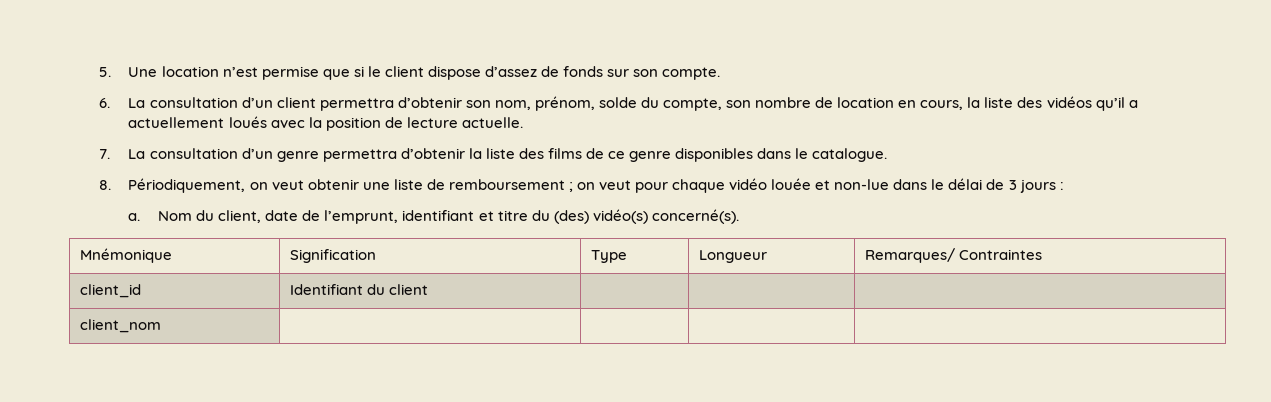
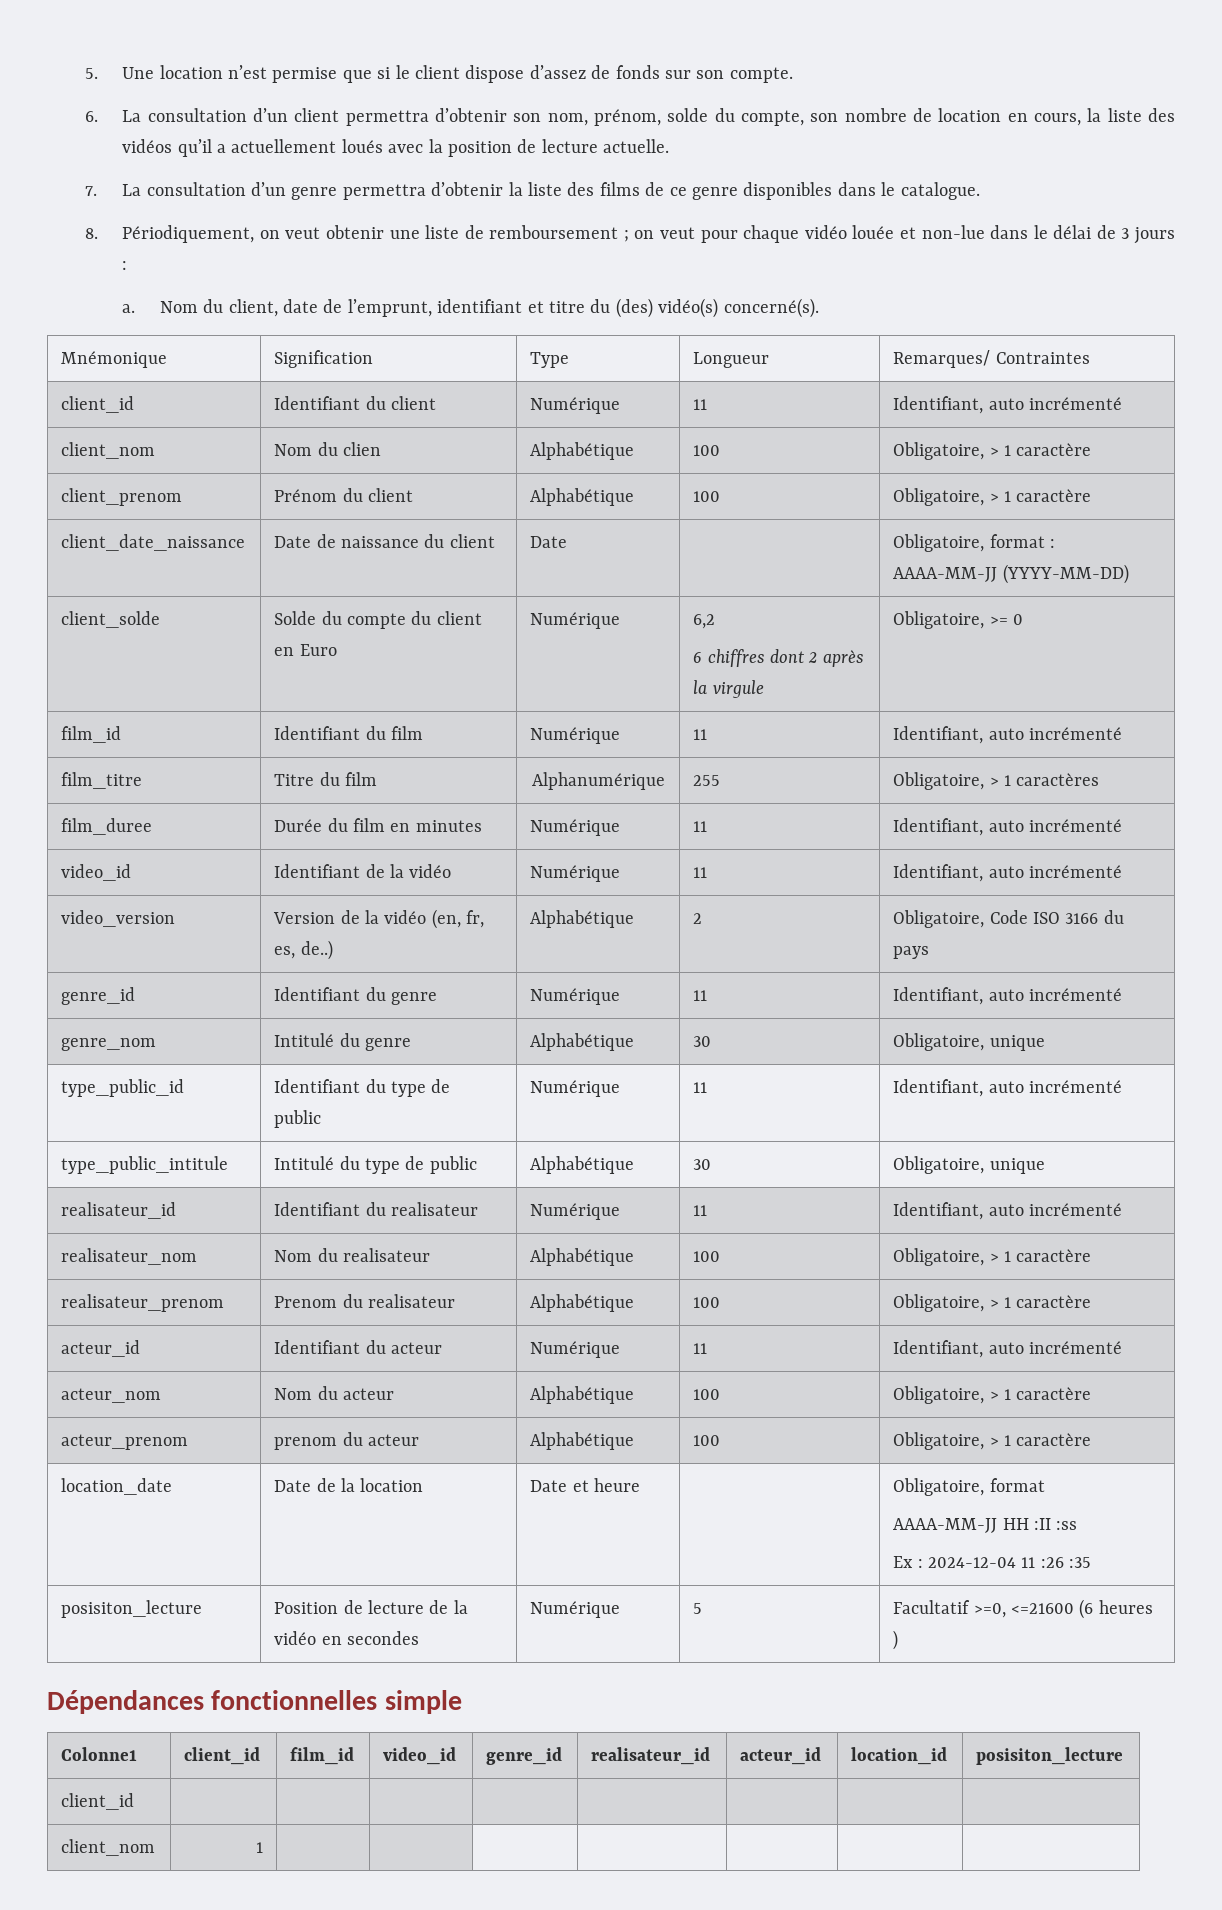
[79,319,161,333] | | | // client_nom -> [530,397,621,414] [693,399,708,410] [893,396,1123,414] [61,442,156,459] [274,442,382,456] [530,442,635,460] [693,445,721,456] [893,442,1092,460] [61,488,183,506] [274,488,414,502] [530,488,635,506] [693,491,721,502] [893,488,1092,506] [61,534,246,551] [274,534,495,548] [530,536,568,548] [893,534,1056,552] [893,564,1129,584] [61,611,161,628] [274,611,482,629] [274,644,337,656] [530,612,621,629] [693,614,716,629] [693,649,864,667] [693,680,764,698] [893,611,1024,629] [61,726,122,743] [274,726,424,740] [530,727,621,744] [693,729,708,740] [893,726,1123,744] [61,772,143,789] [274,772,378,786] [531,772,665,790] [693,775,721,786] [893,772,1100,790] [61,818,153,835] [274,818,482,832] [530,819,621,836] [693,821,708,832] [893,818,1123,836] [61,864,132,881] [274,864,452,878] [530,865,621,882] [693,867,708,878] [893,864,1123,882] [61,910,176,927] [273,909,485,929] [274,940,333,960] [530,910,635,928] [693,913,703,924] [893,910,1124,928] [893,946,930,959] [61,987,136,1005] [274,987,438,1005] [530,988,621,1005] [693,990,708,1001] [893,987,1123,1005] [61,1038,157,1051] [274,1033,412,1051] [530,1033,635,1051] [693,1036,712,1047] [893,1033,1045,1051] [61,1079,185,1097] [274,1079,451,1097] [274,1110,322,1128] [530,1080,621,1097] [693,1082,708,1093] [893,1079,1123,1097] [61,1156,229,1174] [274,1156,477,1174] [530,1156,635,1174] [693,1159,712,1170] [893,1156,1045,1174] [61,1202,177,1219] [274,1202,479,1216] [530,1203,621,1220] [693,1205,708,1216] [893,1202,1123,1220] [61,1248,198,1265] [274,1248,431,1262] [530,1248,635,1266] [693,1251,721,1262] [893,1248,1092,1266] [61,1294,225,1312] [274,1294,456,1308] [530,1294,635,1312] [693,1297,721,1308] [893,1294,1092,1312] [61,1340,141,1357] [274,1340,443,1354] [530,1341,621,1358] [693,1343,708,1354] [893,1340,1123,1358] [61,1388,162,1403] [274,1386,395,1400] [530,1386,635,1404] [693,1389,721,1400] [893,1386,1092,1404] [61,1434,189,1450] [274,1432,420,1450] [530,1432,635,1450] [693,1435,721,1446] [893,1432,1092,1450] [61,1478,173,1495] [274,1478,424,1492] [530,1478,641,1492] [893,1478,1045,1496] [893,1518,1078,1533] [893,1556,1092,1568] [61,1600,203,1618] [274,1600,468,1614] [274,1631,420,1645] [530,1601,621,1618] [693,1603,703,1614] [893,1599,1153,1619] [893,1630,899,1650] [47,1690,462,1714] [61,1747,138,1761] [184,1747,261,1765] [290,1747,355,1765] [383,1747,457,1765] [486,1747,563,1765] [591,1747,711,1765] [740,1747,822,1765] [851,1747,948,1765] [976,1747,1124,1765] [61,1793,135,1810] [61,1839,156,1856] [255,1842,263,1853] | Numérique | 11 | Identifiant, auto incrémenté // client_nom | Nom du clien | Alphabétique | 100 | Obligatoire, > 1 caractère // client_prenom | Prénom du client | Alphabétique | 100 | Obligatoire, > 1 caractère // client_date_naissance | Date de naissance du client | Date | | Obligatoire, format : AAAA-MM-JJ (YYYY-MM-DD) // client_solde | Solde du compte du client en Euro | Numérique | 6,2 // 6 chiffres dont 2 après la virgule | Obligatoire, >= 0 // film_id | Identifiant du film | Numérique | 11 | Identifiant, auto incrémenté // film_titre | Titre du film | Alphanumérique | 255 | Obligatoire, > 1 caractères // film_duree | Durée du film en minutes | Numérique | 11 | Identifiant, auto incrémenté // video_id | Identifiant de la vidéo | Numérique | 11 | Identifiant, auto incrémenté // video_version | Version de la vidéo (en, fr, es, de..) | Alphabétique | 2 | Obligatoire, Code ISO 3166 du pays // genre_id | Identifiant du genre | Numérique | 11 | Identifiant, auto incrémenté // genre_nom | Intitulé du genre | Alphabétique | 30 | Obligatoire, unique // type_public_id | Identifiant du type de public | Numérique | 11 | Identifiant, auto incrémenté // type_public_intitule | Intitulé du type de public | Alphabétique | 30 | Obligatoire, unique // realisateur_id | Identifiant du realisateur | Numérique | 11 | Identifiant, auto incrémenté // realisateur_nom | Nom du realisateur | Alphabétique | 100 | Obligatoire, > 1 caractère // realisateur_prenom | Prenom du realisateur | Alphabétique | 100 | Obligatoire, > 1 caractère // acteur_id | Identifiant du acteur | Numérique | 11 | Identifiant, auto incrémenté // acteur_nom | Nom du acteur | Alphabétique | 100 | Obligatoire, > 1 caractère // acteur_prenom | prenom du acteur | Alphabétique | 100 | Obligatoire, > 1 caractère // location_date | Date de la location | Date et heure | | Obligatoire, format // AAAA-MM-JJ HH :II :ss // Ex : 2024-12-04 11 :26 :35 // posisiton_lecture | Position de lecture de la vidéo en secondes | Numérique | 5 | Facultatif >=0, <=21600 (6 heures ) // Dépendances fonctionnelles simple // Colonne1 | client_id | film_id | video_id | genre_id | realisateur_id | acteur_id | location_id | posisiton_lecture // client_id | | | | | | | | // client_nom | 1 | | |

